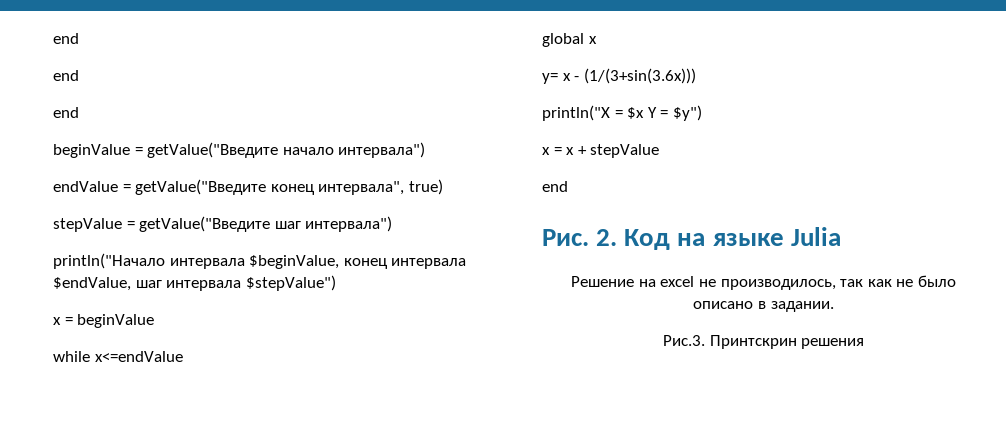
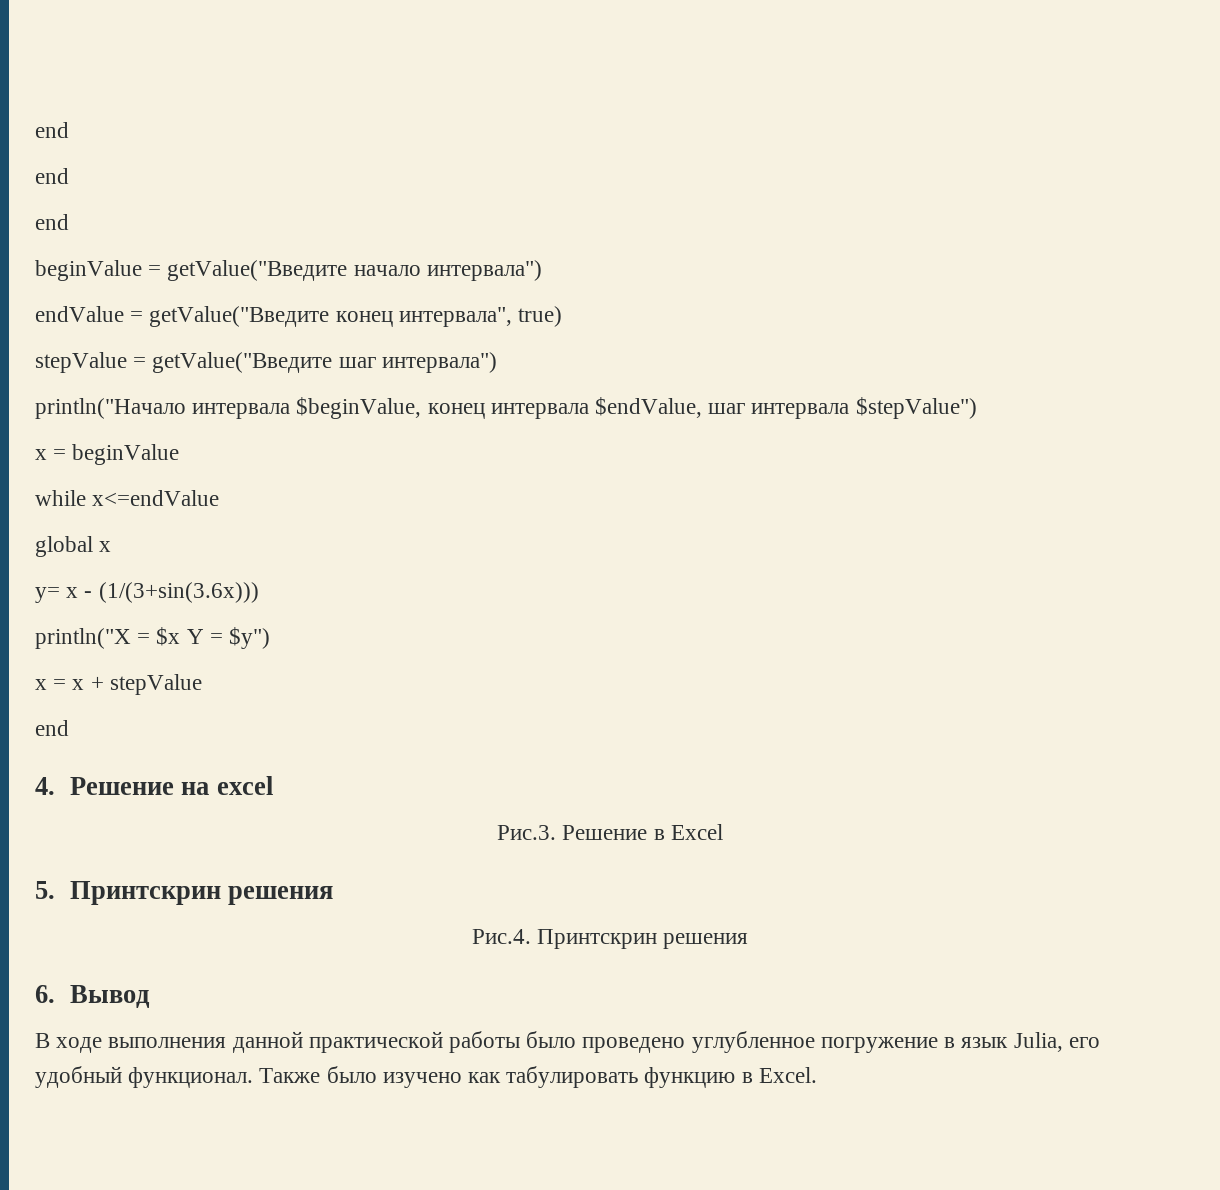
[542,227,841,250] [571,275,956,290] [693,301,834,312] [662,335,865,349] Рис. 2. Код на языке Julia // Решение на excel не производилось, так как не было описано в задании. // Рис.3. Принтскрин решения -> [35,776,273,795] [497,824,723,840] [35,881,334,905] [471,929,749,949] [35,985,151,1008] [35,1031,1100,1053] [35,1066,817,1088] 4. Решение на excel // Рис.3. Решение в Excel // 5. Принтскрин решения // Рис.4. Принтскрин решения // 6. Вывод // В ходе выполнения данной практической работы было проведено углубленное погружение в язык Julia, его удобный функционал. Также было изучено как табулировать функцию в Excel.

